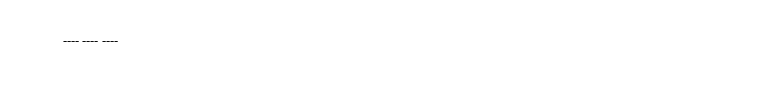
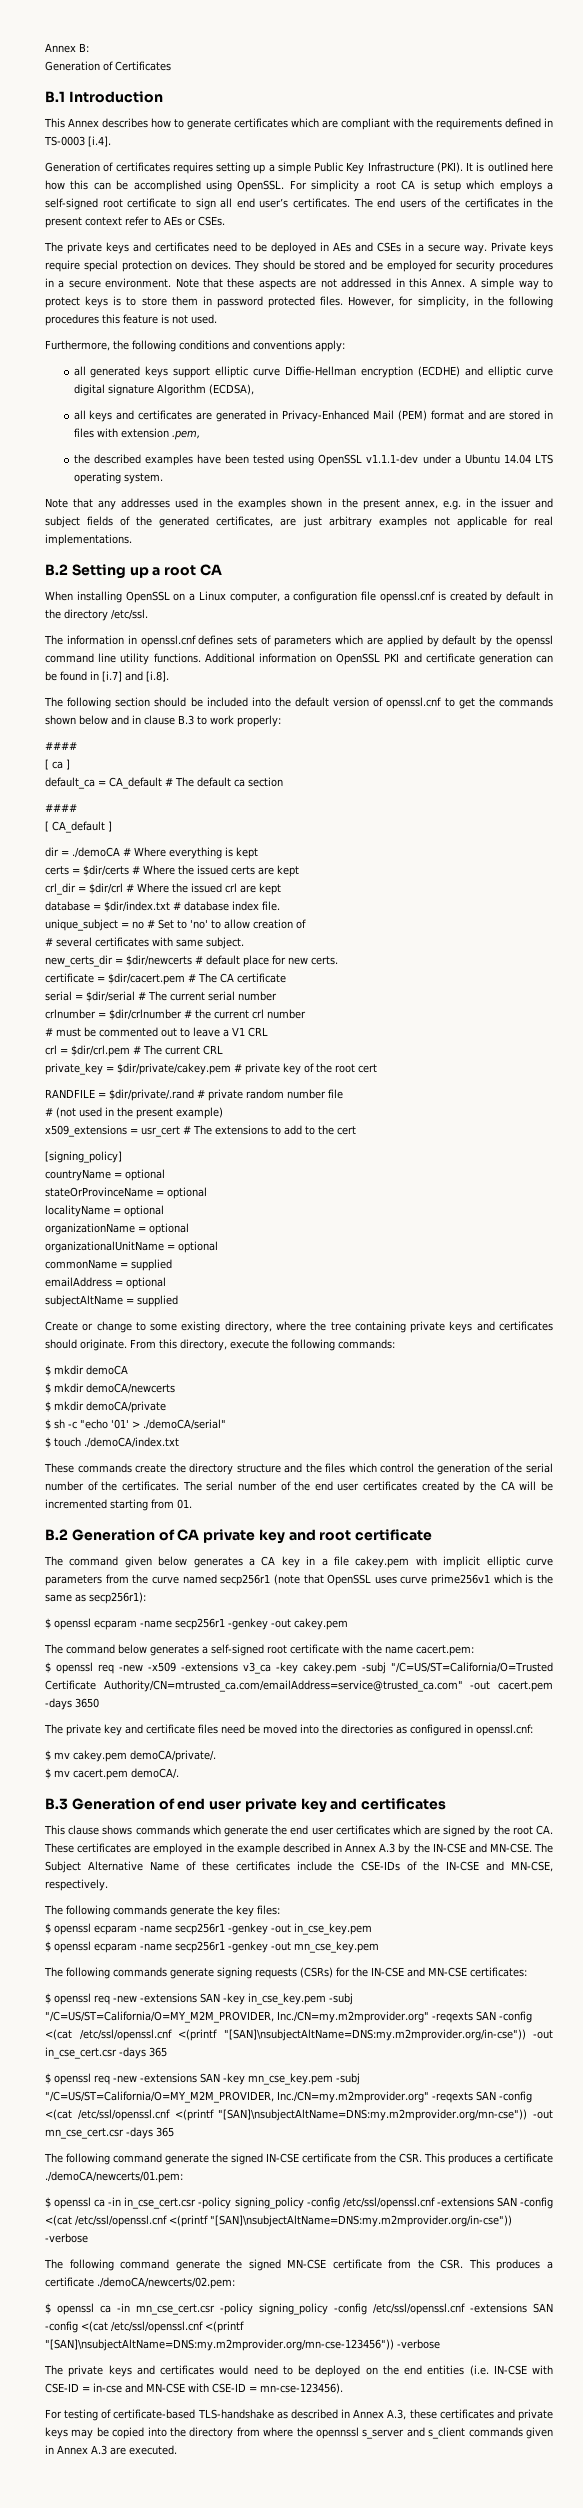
[63,41,118,44] ---- ---- ---- -> [45,43,89,53] [45,61,171,71] [45,91,163,103] [44,118,553,130] [44,136,111,147] [45,162,553,174] [45,180,553,192] [45,198,553,210] [45,216,225,228] [44,242,553,254] [45,260,553,272] [45,278,554,290] [45,296,553,308] [45,314,217,326] [45,340,345,352] [73,366,553,378] [73,384,254,396] [73,410,553,422] [73,428,200,440] [73,454,554,466] [73,472,163,484] [45,498,553,510] [45,516,554,528] [45,534,132,546] [45,564,222,579] [45,591,554,603] [45,609,148,621] [44,635,554,647] [45,653,554,665] [45,671,169,682] [44,697,553,709] [45,715,281,727] [45,742,77,750] [45,759,70,770] [45,777,283,789] [45,804,77,812] [45,821,112,833] [45,847,258,859] [45,865,299,877] [45,883,281,895] [45,901,280,912] [45,919,306,931] [45,937,244,949] [45,955,338,967] [45,973,286,985] [45,991,277,1002] [45,1009,306,1020] [45,1027,268,1037] [45,1045,223,1057] [45,1063,377,1075] [45,1089,343,1101] [45,1107,223,1119] [45,1125,356,1137] [45,1151,122,1163] [45,1169,165,1181] [45,1187,207,1199] [45,1205,164,1217] [45,1223,189,1235] [45,1241,218,1253] [45,1259,172,1271] [45,1277,166,1289] [45,1295,178,1307] [45,1321,553,1333] [45,1339,395,1351] [45,1365,128,1376] [45,1383,175,1394] [45,1401,166,1413] [45,1419,226,1430] [45,1437,179,1448] [44,1463,554,1475] [45,1481,553,1493] [45,1499,192,1511] [45,1529,433,1544] [44,1556,554,1568] [45,1574,554,1586] [45,1592,146,1604] [45,1618,348,1630] [44,1644,474,1656] [45,1662,554,1674] [45,1680,553,1692] [45,1698,99,1710] [44,1724,533,1736] [45,1750,216,1762] [45,1768,179,1780] [45,1798,447,1813] [44,1825,553,1837] [44,1843,553,1855] [45,1861,553,1873] [45,1879,108,1891] [44,1905,280,1917] [45,1923,372,1935] [45,1941,379,1953] [44,1967,527,1979] [45,1993,353,2005] [45,2011,532,2023] [45,2029,553,2041] [45,2047,167,2059] [45,2073,360,2085] [45,2091,532,2103] [45,2109,553,2121] [45,2127,174,2139] [44,2153,553,2165] [45,2171,183,2183] [45,2197,553,2209] [45,2215,512,2227] [45,2233,88,2243] [44,2259,554,2271] [45,2277,235,2289] [45,2303,553,2315] [45,2321,244,2333] [45,2339,440,2351] [44,2365,553,2377] [45,2383,343,2394] [45,2409,553,2421] [45,2427,553,2439] [45,2445,177,2455] Annex B: // Generation of Certificates // B.1 Introduction // This Annex describes how to generate certificates which are compliant with the requirements defined in TS-0003 [i.4]. // Generation of certificates requires setting up a simple Public Key Infrastructure (PKI). It is outlined here how this can be accomplished using OpenSSL. For simplicity a root CA is setup which employs a self-signed root certificate to sign all end user’s certificates. The end users of the certificates in the present context refer to AEs or CSEs. // The private keys and certificates need to be deployed in AEs and CSEs in a secure way. Private keys require special protection on devices. They should be stored and be employed for security procedures in a secure environment. Note that these aspects are not addressed in this Annex. A simple way to protect keys is to store them in password protected files. However, for simplicity, in the following procedures this feature is not used. // Furthermore, the following conditions and conventions apply: // all generated keys support elliptic curve Diffie-Hellman encryption (ECDHE) and elliptic curve digital signature Algorithm (ECDSA), // all keys and certificates are generated in Privacy-Enhanced Mail (PEM) format and are stored in files with extension .pem, // the described examples have been tested using OpenSSL v1.1.1-dev under a Ubuntu 14.04 LTS operating system. // Note that any addresses used in the examples shown in the present annex, e.g. in the issuer and subject fields of the generated certificates, are just arbitrary examples not applicable for real implementations. // B.2 Setting up a root CA // When installing OpenSSL on a Linux computer, a configuration file openssl.cnf is created by default in the directory /etc/ssl. // The information in openssl.cnf defines sets of parameters which are applied by default by the openssl command line utility functions. Additional information on OpenSSL PKI and certificate generation can be found in [i.7] and [i.8]. // The following section should be included into the default version of openssl.cnf to get the commands shown below and in clause B.3 to work properly: // #### // [ ca ] // default_ca = CA_default # The default ca section // #### // [ CA_default ] // dir = ./demoCA # Where everything is kept // certs = $dir/certs # Where the issued certs are kept // crl_dir = $dir/crl # Where the issued crl are kept // database = $dir/index.txt # database index file. // unique_subject = no # Set to 'no' to allow creation of // # several certificates with same subject. // new_certs_dir = $dir/newcerts # default place for new certs. // certificate = $dir/cacert.pem # The CA certificate // serial = $dir/serial # The current serial number // crlnumber = $dir/crlnumber # the current crl number // # must be commented out to leave a V1 CRL // crl = $dir/crl.pem # The current CRL // private_key = $dir/private/cakey.pem # private key of the root cert // RANDFILE = $dir/private/.rand # private random number file // # (not used in the present example) // x509_extensions = usr_cert # The extensions to add to the cert // [signing_policy] // countryName = optional // stateOrProvinceName = optional // localityName = optional // organizationName = optional // organizationalUnitName = optional // commonName = supplied // emailAddress = optional // subjectAltName = supplied // Create or change to some existing directory, where the tree containing private keys and certificates should originate. From this directory, execute the following commands: // $ mkdir demoCA // $ mkdir demoCA/newcerts // $ mkdir demoCA/private // $ sh -c "echo '01' > ./demoCA/serial" // $ touch ./demoCA/index.txt // These commands create the directory structure and the files which control the generation of the serial number of the certificates. The serial number of the end user certificates created by the CA will be incremented starting from 01. // B.2 Generation of CA private key and root certificate // The command given below generates a CA key in a file cakey.pem with implicit elliptic curve parameters from the curve named secp256r1 (note that OpenSSL uses curve prime256v1 which is the same as secp256r1): // $ openssl ecparam -name secp256r1 -genkey -out cakey.pem // The command below generates a self-signed root certificate with the name cacert.pem: // $ openssl req -new -x509 -extensions v3_ca -key cakey.pem -subj "/C=US/ST=California/O=Trusted Certificate Authority/CN=mtrusted_ca.com/emailAddress=service@trusted_ca.com" -out cacert.pem -days 3650 // The private key and certificate files need be moved into the directories as configured in openssl.cnf: // $ mv cakey.pem demoCA/private/. // $ mv cacert.pem demoCA/. // B.3 Generation of end user private key and certificates // This clause shows commands which generate the end user certificates which are signed by the root CA. These certificates are employed in the example described in Annex A.3 by the IN-CSE and MN-CSE. The Subject Alternative Name of these certificates include the CSE-IDs of the IN-CSE and MN-CSE, respectively. // The following commands generate the key files: // $ openssl ecparam -name secp256r1 -genkey -out in_cse_key.pem // $ openssl ecparam -name secp256r1 -genkey -out mn_cse_key.pem // The following commands generate signing requests (CSRs) for the IN-CSE and MN-CSE certificates: // $ openssl req -new -extensions SAN -key in_cse_key.pem -subj "/C=US/ST=California/O=MY_M2M_PROVIDER, Inc./CN=my.m2mprovider.org" -reqexts SAN -config <(cat /etc/ssl/openssl.cnf <(printf "[SAN]\nsubjectAltName=DNS:my.m2mprovider.org/in-cse")) -out in_cse_cert.csr -days 365 // $ openssl req -new -extensions SAN -key mn_cse_key.pem -subj "/C=US/ST=California/O=MY_M2M_PROVIDER, Inc./CN=my.m2mprovider.org" -reqexts SAN -config <(cat /etc/ssl/openssl.cnf <(printf "[SAN]\nsubjectAltName=DNS:my.m2mprovider.org/mn-cse")) -out mn_cse_cert.csr -days 365 // The following command generate the signed IN-CSE certificate from the CSR. This produces a certificate ./demoCA/newcerts/01.pem: // $ openssl ca -in in_cse_cert.csr -policy signing_policy -config /etc/ssl/openssl.cnf -extensions SAN -config <(cat /etc/ssl/openssl.cnf <(printf "[SAN]\nsubjectAltName=DNS:my.m2mprovider.org/in-cse")) -verbose // The following command generate the signed MN-CSE certificate from the CSR. This produces a certificate ./demoCA/newcerts/02.pem: // $ openssl ca -in mn_cse_cert.csr -policy signing_policy -config /etc/ssl/openssl.cnf -extensions SAN -config <(cat /etc/ssl/openssl.cnf <(printf "[SAN]\nsubjectAltName=DNS:my.m2mprovider.org/mn-cse-123456")) -verbose // The private keys and certificates would need to be deployed on the end entities (i.e. IN-CSE with CSE-ID = in-cse and MN-CSE with CSE-ID = mn-cse-123456). // For testing of certificate-based TLS-handshake as described in Annex A.3, these certificates and private keys may be copied into the directory from where the opennssl s_server and s_client commands given in Annex A.3 are executed.

